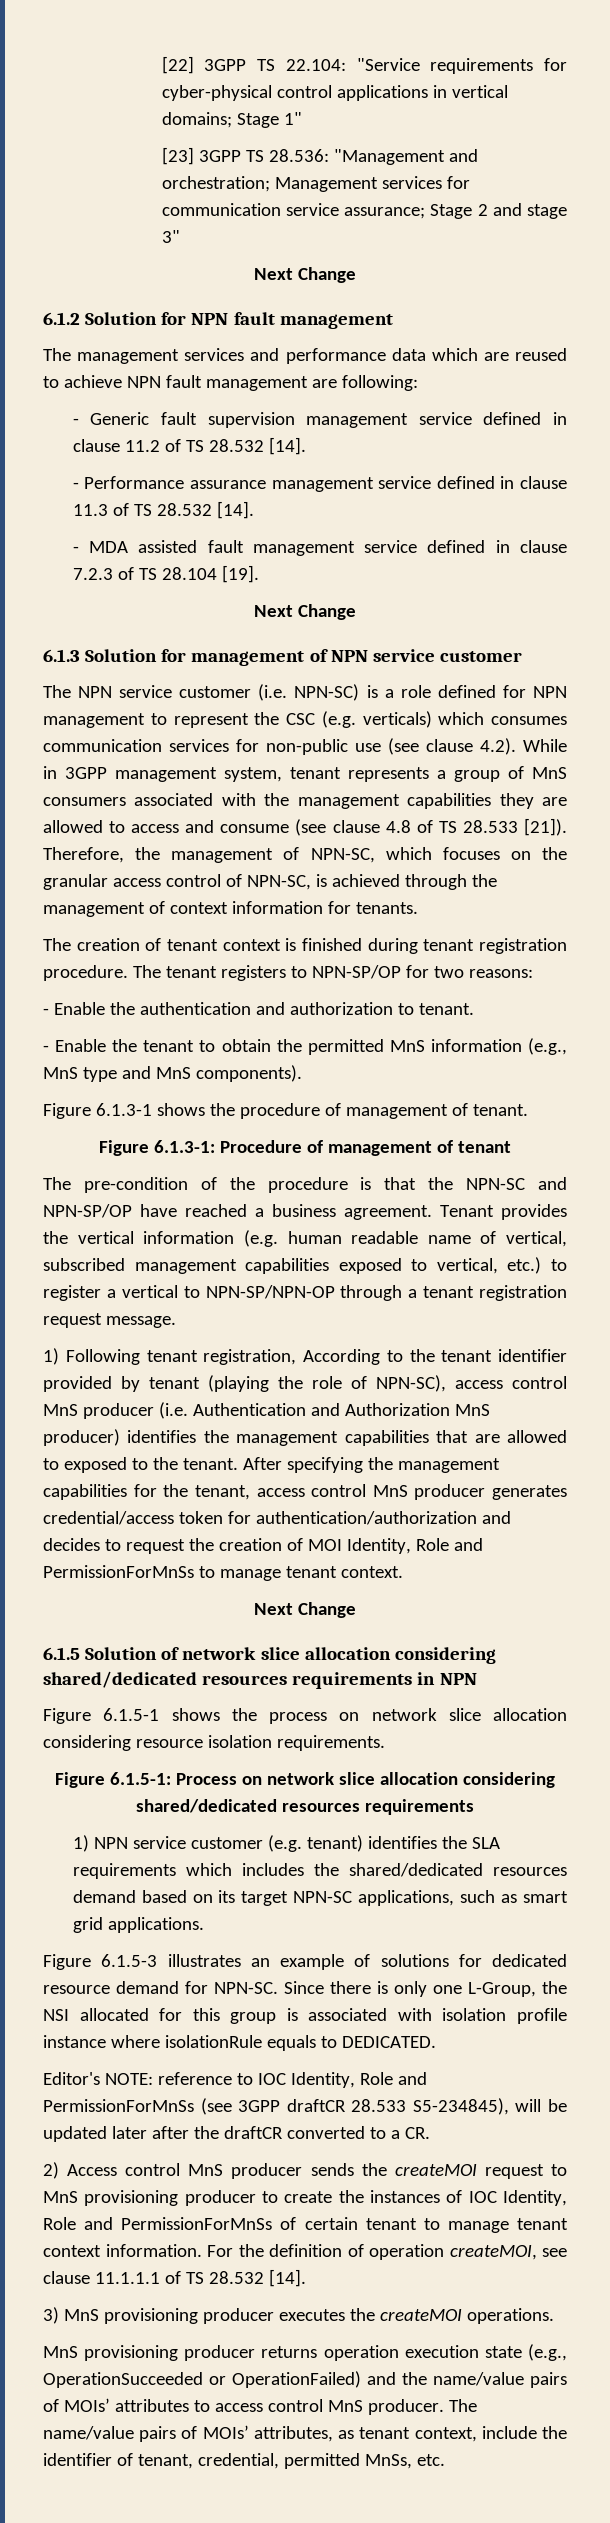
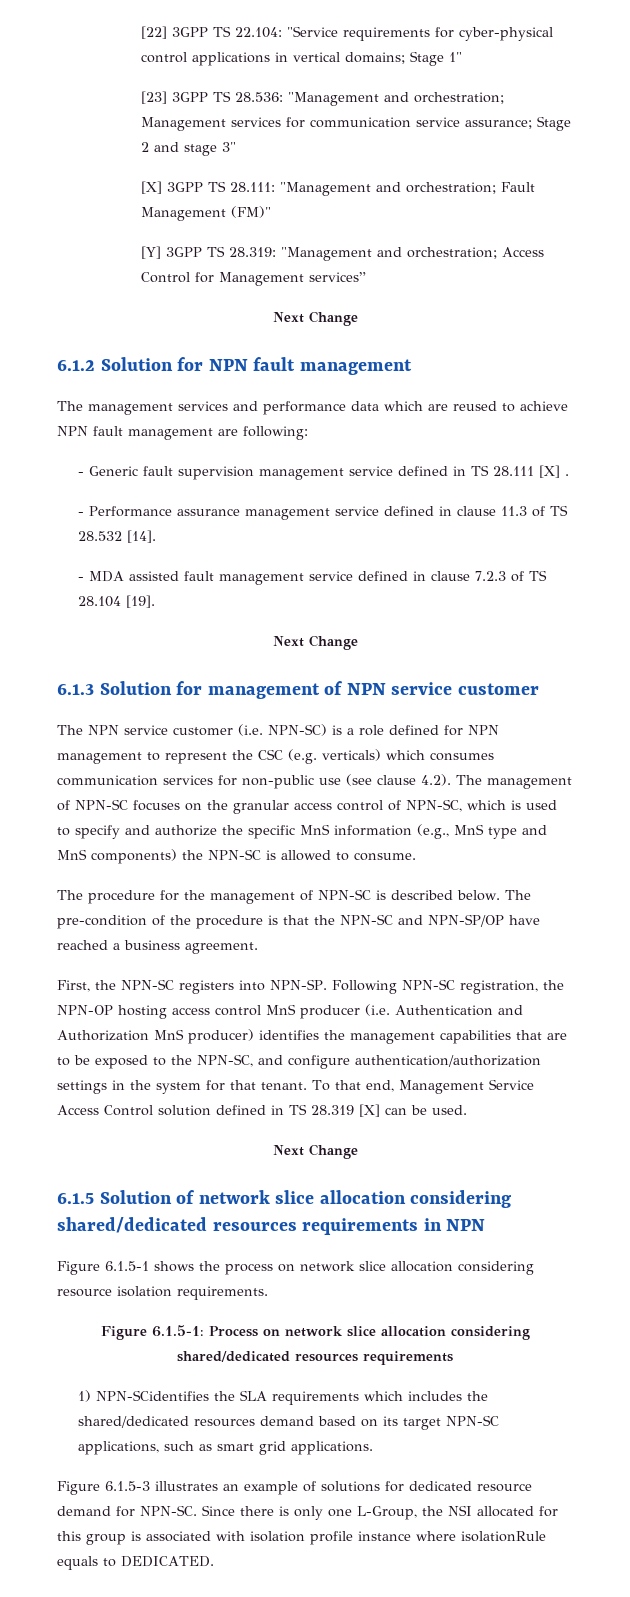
(180, 236) none -> [141,181,536,196] [141,206,272,221] [141,246,545,261] [141,272,367,286] // [X] 3GPP TS 28.111: "Management and orchestration; Fault Management (FM)" // [Y] 3GPP TS 28.319: "Management and orchestration; Access Control for Management services”
[72,437,306,455] clause 11.2 of TS 28.532 [14]. -> [471,465,570,478] TS 28.111 [X] .
[523,739,567,752] [43,766,567,782] [43,793,567,809] [43,818,567,836] [43,847,432,863] While in 3GPP management system, tenant represents a group of MnS consumers associated with the management capabilities they are allowed to access and consume (see clause 4.8 of TS 28.533 [21]). Therefore, the management of NPN-SC, which -> [456,775,572,789] [57,799,128,811] The management of NPN-SC
[315,874,497,890] [43,901,418,917] [43,938,567,954] [43,965,533,981] [43,1002,474,1015] [43,1039,384,1055] is achieved through the management of context information for tenants. // The creation of tenant context is finished during tenant registration procedure. The tenant registers to NPN-SP/OP for two reasons: // - Enable the authentication and authorization to tenant. // - Enable the tenant to obtain the permitted -> [467,800,557,810] [57,825,295,839] which is used to specify and authorize the specific
[195,1065,302,1082] [43,1103,528,1119] [99,1140,511,1156] components). // Figure 6.1.3-1 shows the procedure of management of tenant. // Figure 6.1.3-1: Procedure of management of tenant // -> [91,849,416,864] [57,889,500,904] components) the NPN-SC is allowed to consume. // The procedure for the management of NPN-SC is described below.
[440,1204,567,1220] [43,1230,567,1247] [43,1257,567,1274] [43,1285,567,1301] [43,1313,176,1328] [43,1348,567,1365] [43,1375,446,1392] Tenant provides the vertical information (e.g. human readable name of vertical, subscribed management capabilities exposed to vertical, etc.) to register a vertical to NPN-SP/NPN-OP through a tenant registration request message. // 1) Following tenant registration, According to the tenant identifier provided by tenant (playing the role of NPN-SC), -> [57,979,564,994] [57,1005,167,1019] // First, the NPN-SC registers into NPN-SP. Following NPN-SC registration, the NPN-OP hosting
[507,1430,567,1443] [43,1458,59,1470] allowed to -> [57,1055,90,1066] to be
[182,1457,500,1473] [43,1484,567,1500] [43,1511,511,1525] [43,1538,483,1554] [43,1565,403,1581] tenant. After specifying the management capabilities for the tenant, access control MnS producer generates credential/access token for authentication/authorization and decides to request the creation of MOI Identity, Role and PermissionForMnSs to manage tenant context. -> [197,1054,541,1069] [57,1079,534,1094] [57,1104,467,1117] NPN-SC, and configure authentication/authorization settings in the system for that tenant. To that end, Management Service Access Control solution defined in TS 28.319 [X] can be used.
[93,1835,437,1852] NPN service customer (e.g. tenant) identifies -> [96,1390,210,1401] NPN-SCidentifies
[43,2072,427,2088] [43,2098,567,2115] [43,2126,430,2142] [43,2162,567,2179] [43,2190,567,2206] [43,2217,568,2233] [43,2244,567,2260] [43,2269,306,2287] [43,2307,554,2324] [43,2344,567,2361] [43,2371,567,2388] [43,2398,477,2415] [43,2425,567,2442] [43,2453,445,2469] // Editor's NOTE: reference to IOC Identity, Role and PermissionForMnSs (see 3GPP draftCR 28.533 S5-234845), will be updated later after the draftCR converted to a CR. // 2) Access control MnS producer sends the createMOI request to MnS provisioning producer to create the instances of IOC Identity, Role and PermissionForMnSs of certain tenant to manage tenant context information. For the definition of operation createMOI, see clause 11.1.1.1 of TS 28.532 [14]. // 3) MnS provisioning producer executes the createMOI operations. // MnS provisioning producer returns operation execution state (e.g., OperationSucceeded or OperationFailed) and the name/value pairs of MOIs’ attributes to access control MnS producer. The name/value pairs of MOIs’ attributes, as tenant context, include the identifier of tenant, credential, permitted MnSs, etc. -> (214, 1561) none

